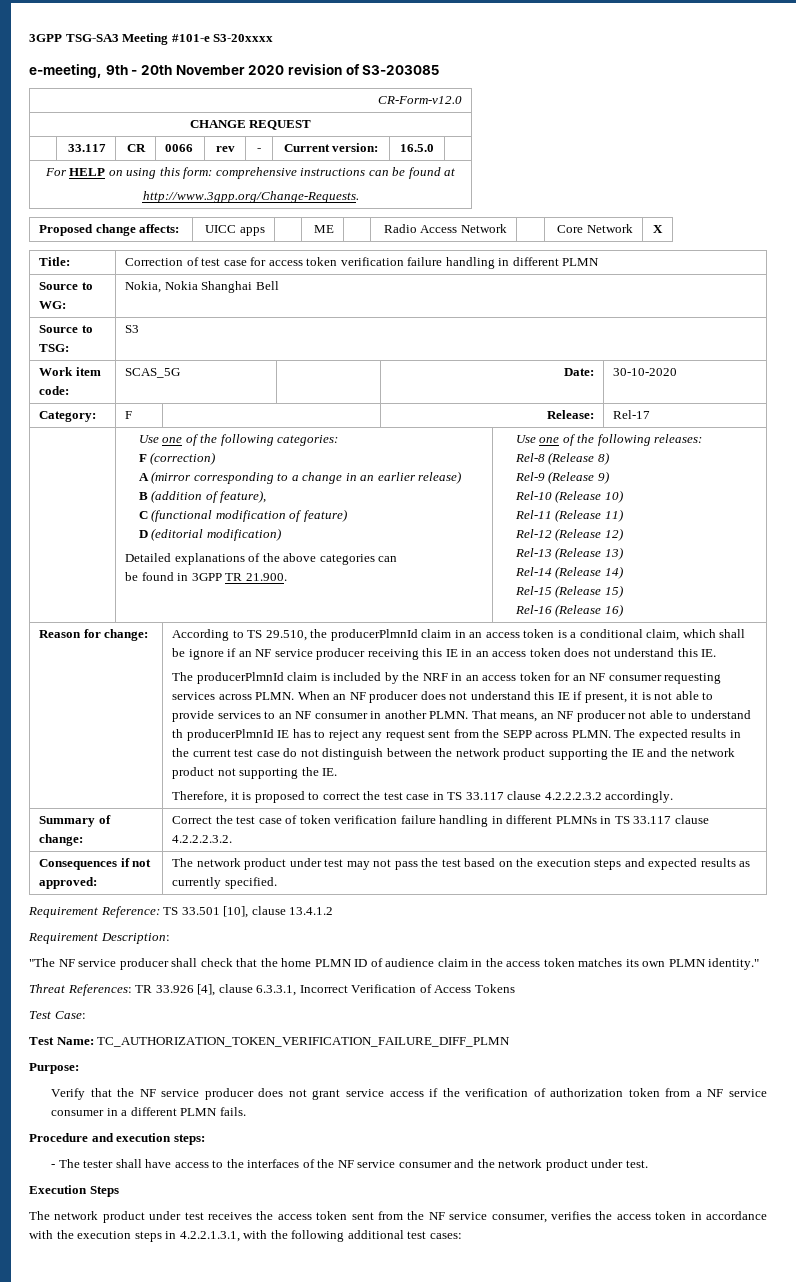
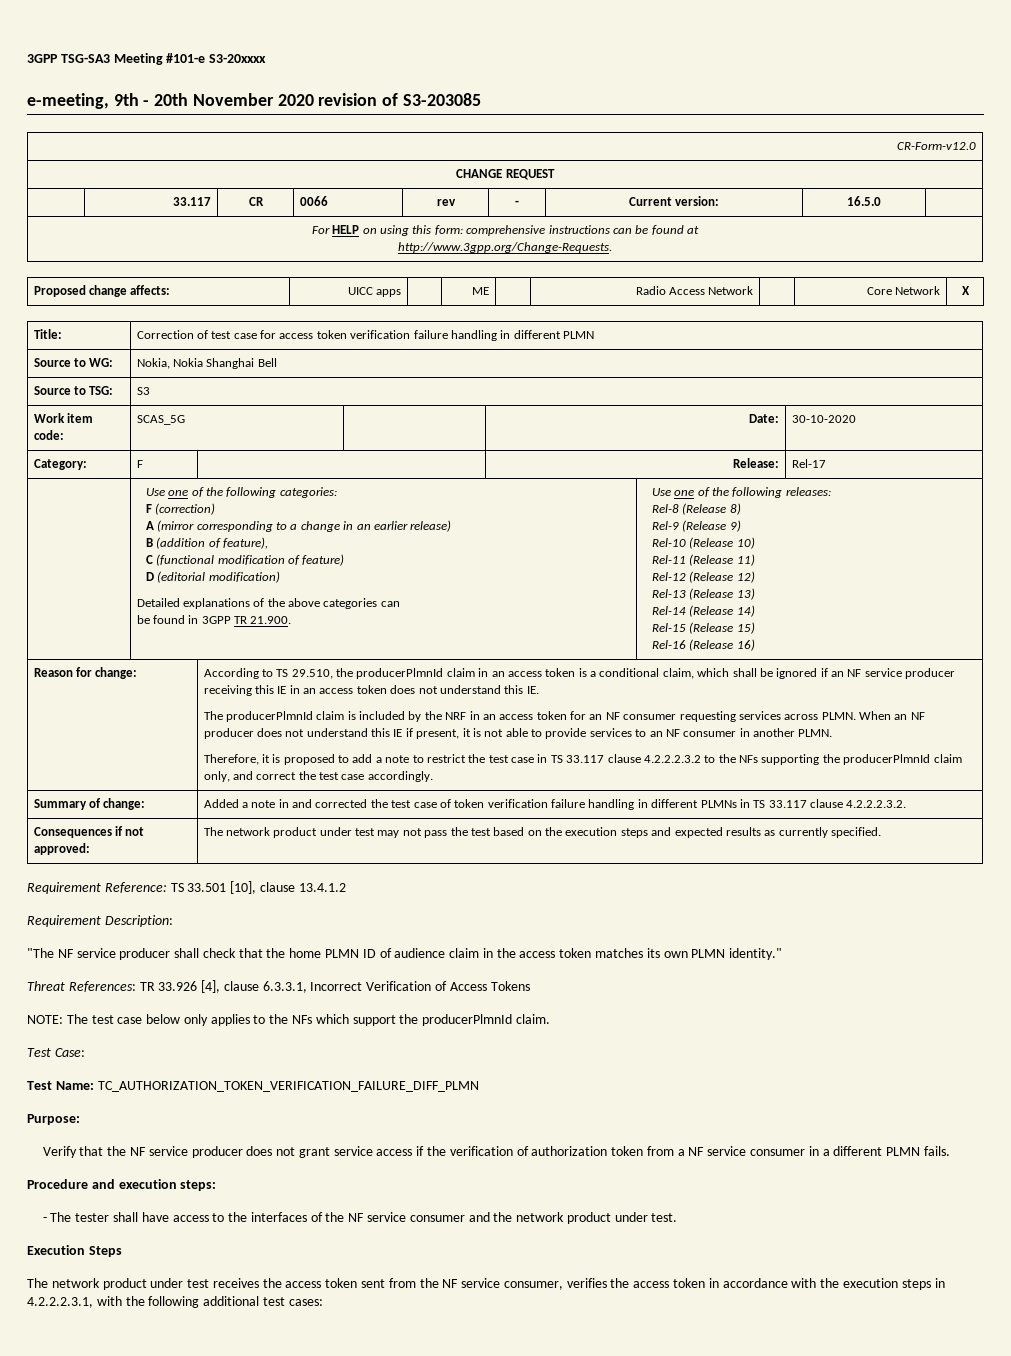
[188,649,224,660] ignore -> [776,668,818,679] ignored
[471,710,751,722] [172,729,741,741] [172,748,736,760] [172,767,338,779] That means, an NF producer not able to understand th producerPlmnId IE has to reject any request sent from the SEPP across PLMN. The expected results in the current test case do not distinguish between the network product supporting the IE and the network product not supporting the IE. -> (833, 733) none
[322,792,360,800] correct -> [352,754,466,763] add a note to restrict
[605,791,674,803] [39,815,111,827] [39,834,84,846] [172,816,213,824] accordingly. // Summary of change: | Correct -> [704,754,962,765] [203,771,433,782] [33,798,146,810] [203,799,368,808] to the NFs supporting the producerPlmnId claim only, and correct the test case accordingly. // Summary of change: | Added a note in and corrected
(515, 988) none -> [27,1014,550,1026] // NOTE: The test case below only applies to the NFs which support the producerPlmnId claim.
[179,1231,240,1242] 4.2.2.1.3.1, -> [27,1297,93,1308] 4.2.2.2.3.1,

